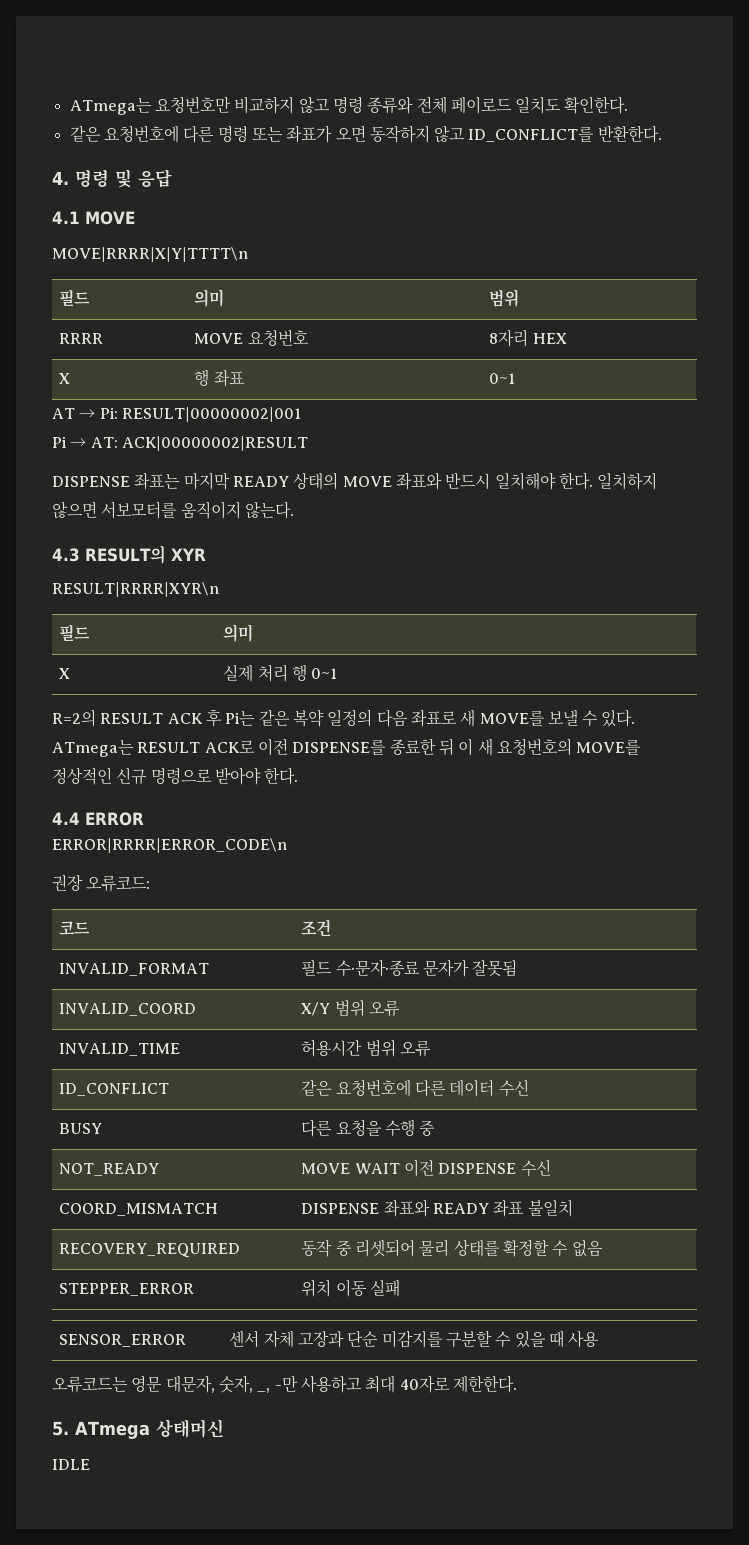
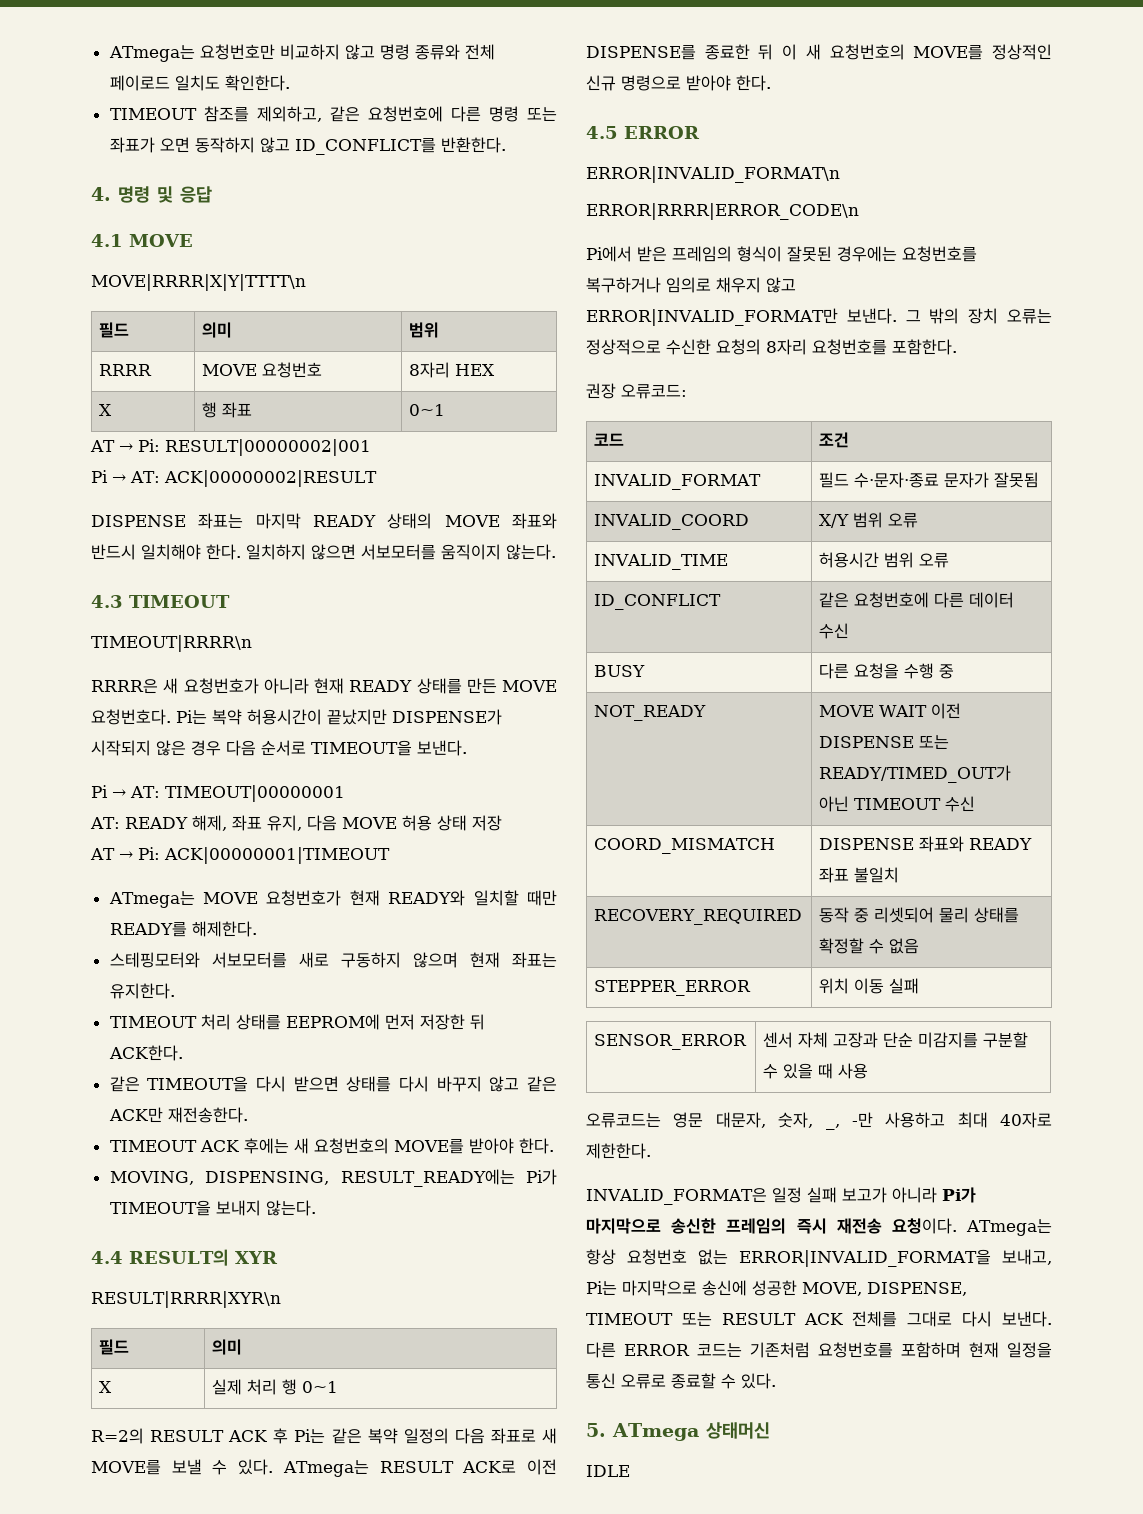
(629, 105) none -> [109,106,322,122] TIMEOUT 참조를 제외하고,
(80, 555) none -> [129,595,230,608] [91,635,252,652] [91,678,557,694] [91,709,502,725] [91,740,467,756] [91,785,345,802] [90,815,502,831] [90,847,390,864] [108,890,557,908] [109,921,257,937] [109,952,557,968] [109,983,175,999] [109,1014,485,1030] [108,1045,183,1061] [109,1076,558,1092] [108,1107,248,1123] [109,1138,554,1154] [109,1169,557,1187] [109,1200,316,1216] [91,1251,123,1264] TIMEOUT // TIMEOUT|RRRR\n // RRRR은 새 요청번호가 아니라 현재 READY 상태를 만든 MOVE 요청번호다. Pi는 복약 허용시간이 끝났지만 DISPENSE가 시작되지 않은 경우 다음 순서로 TIMEOUT을 보낸다. // Pi → AT: TIMEOUT|00000001 // AT: READY 해제, 좌표 유지, 다음 MOVE 허용 상태 저장 // AT → Pi: ACK|00000001|TIMEOUT // ATmega는 MOVE 요청번호가 현재 READY와 일치할 때만 READY를 해제한다. // 스테핑모터와 서보모터를 새로 구동하지 않으며 현재 좌표는 유지한다. // TIMEOUT 처리 상태를 EEPROM에 먼저 저장한 뒤 ACK한다. // 같은 TIMEOUT을 다시 받으면 상태를 다시 바꾸지 않고 같은 ACK만 재전송한다. // TIMEOUT ACK 후에는 새 요청번호의 MOVE를 받아야 한다. // MOVING, DISPENSING, RESULT_READY에는 Pi가 TIMEOUT을 보내지 않는다. // 4.4
[52,812,144,826] 4.4 ERROR -> [586,126,700,139] [586,166,840,183] 4.5 ERROR // ERROR|INVALID_FORMAT\n
(287, 845) none -> [586,246,977,262] [586,277,796,293] [586,308,1052,326] [586,339,957,355] // Pi에서 받은 프레임의 형식이 잘못된 경우에는 요청번호를 복구하거나 임의로 채우지 않고 ERROR|INVALID_FORMAT만 보낸다. 그 밖의 장치 오류는 정상적으로 수신한 요청의 8자리 요청번호를 포함한다.
(517, 1168) none -> [919,735,950,749] [819,765,1012,783] [819,796,942,812] 또는 READY/TIMED_OUT가 아닌 TIMEOUT
(517, 1384) none -> [586,1187,976,1205] [586,1218,1052,1236] [586,1249,1052,1267] [586,1280,967,1296] [586,1311,1052,1327] [586,1342,1052,1358] [586,1373,776,1389] // INVALID_FORMAT은 일정 실패 보고가 아니라 Pi가 마지막으로 송신한 프레임의 즉시 재전송 요청이다. ATmega는 항상 요청번호 없는 ERROR|INVALID_FORMAT을 보내고, Pi는 마지막으로 송신에 성공한 MOVE, DISPENSE, TIMEOUT 또는 RESULT ACK 전체를 그대로 다시 보낸다. 다른 ERROR 코드는 기존처럼 요청번호를 포함하며 현재 일정을 통신 오류로 종료할 수 있다.

